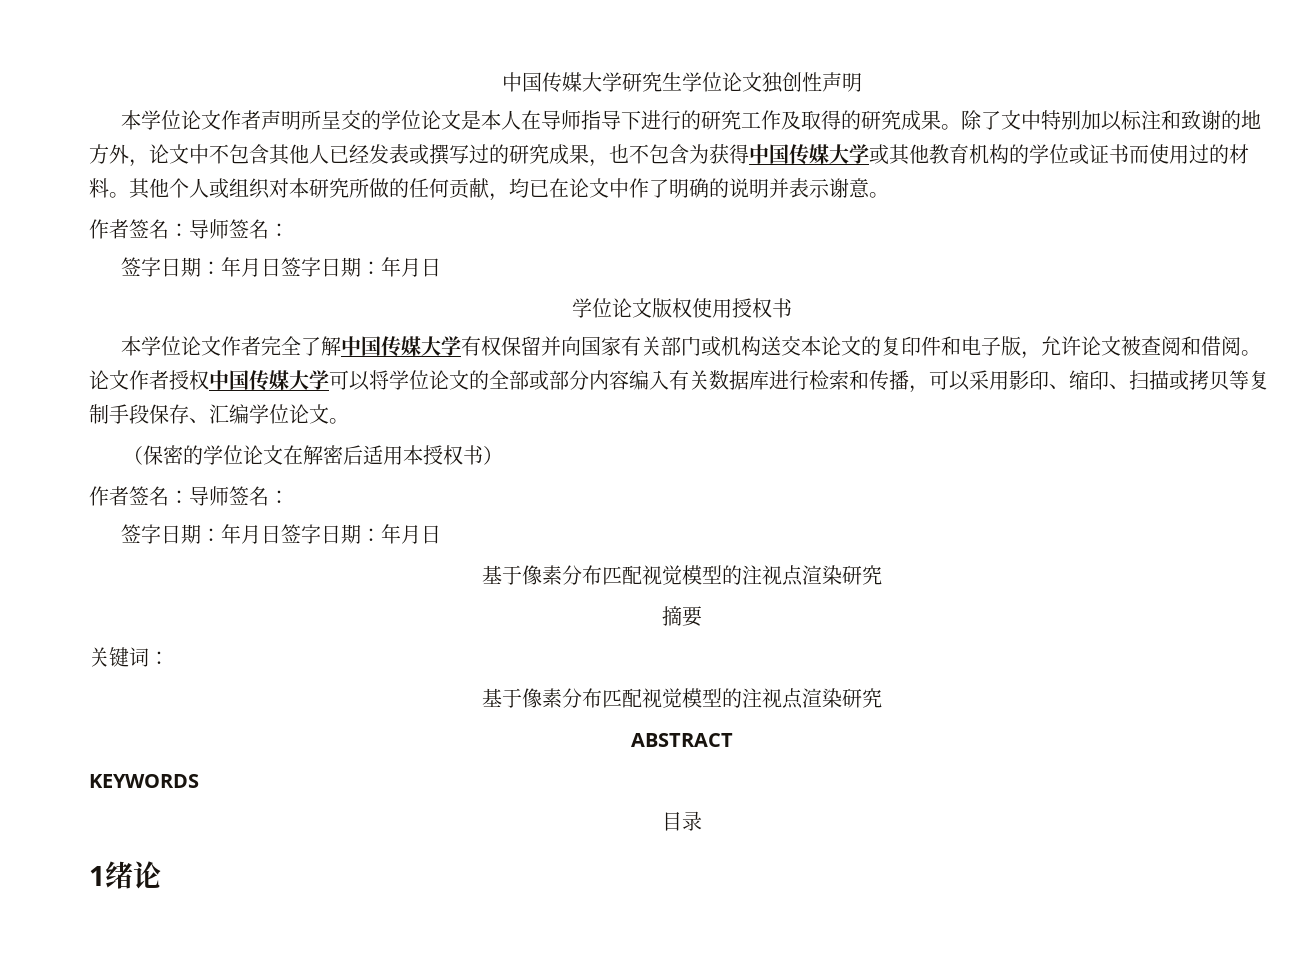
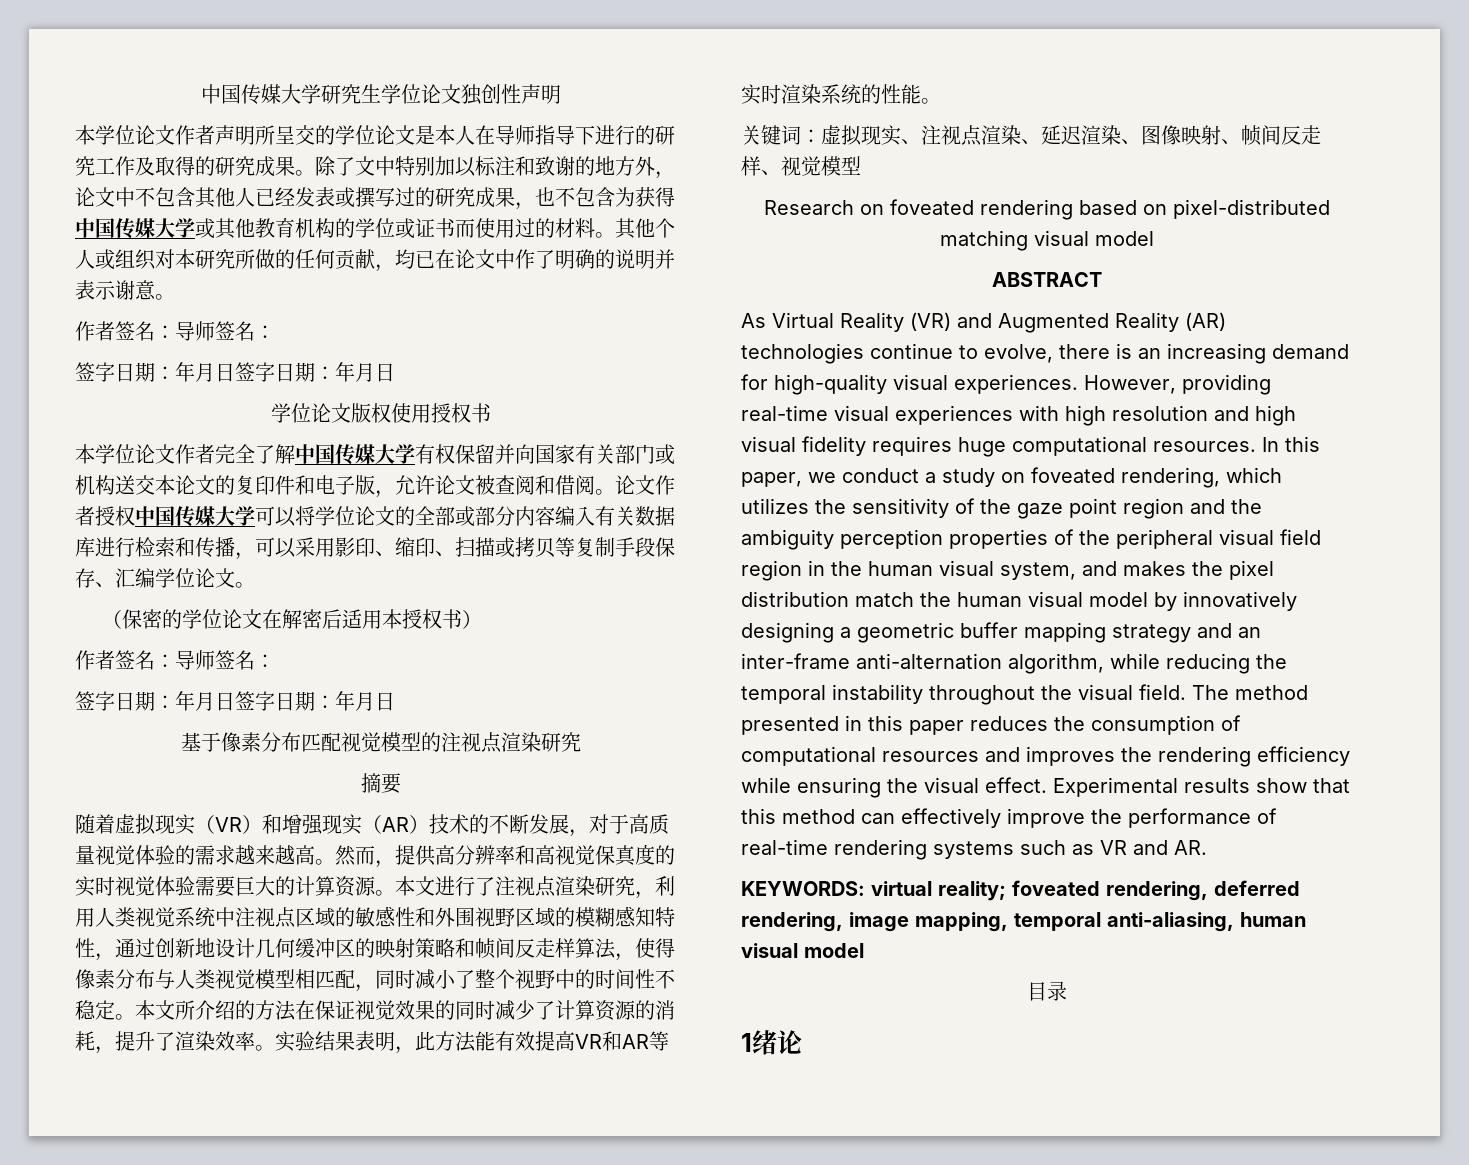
[89,647,169,667] [481,688,882,709] [630,733,733,747] [89,774,199,788] 关键词： // 基于像素分布匹配视觉模型的注视点渲染研究 // ABSTRACT // KEYWORDS -> [75,814,669,837] [75,844,675,868] [75,876,675,899] [75,906,675,928] [75,938,675,961] [75,969,675,992] [75,1000,675,1021] [75,1031,669,1054] [741,84,941,105] [741,125,1321,146] [741,156,861,176] [763,199,1330,220] [939,230,1154,251] [991,272,1102,287] [741,312,1226,333] [741,343,1349,364] [741,374,1271,395] [741,405,1296,426] [741,436,1320,457] [741,467,1282,488] [741,498,1262,519] [741,529,1321,550] [741,560,1274,581] [741,591,1297,611] [741,622,1261,643] [741,653,1287,674] [741,684,1308,705] [741,715,1241,735] [741,746,1350,767] [741,777,1350,798] [741,808,1277,828] [741,839,1207,860] [741,880,1300,901] [741,912,1306,932] [741,943,864,958] 随着虚拟现实（VR）和增强现实（AR）技术的不断发展，对于高质量视觉体验的需求越来越高。然而，提供高分辨率和高视觉保真度的实时视觉体验需要巨大的计算资源。本文进行了注视点渲染研究，利用人类视觉系统中注视点区域的敏感性和外围视野区域的模糊感知特性，通过创新地设计几何缓冲区的映射策略和帧间反走样算法，使得像素分布与人类视觉模型相匹配，同时减小了整个视野中的时间性不稳定。本文所介绍的方法在保证视觉效果的同时减少了计算资源的消耗，提升了渲染效率。实验结果表明，此方法能有效提高VR和AR等实时渲染系统的性能。 // 关键词：虚拟现实、注视点渲染、延迟渲染、图像映射、帧间反走样、视觉模型 // Research on foveated rendering based on pixel-distributed matching visual model // ABSTRACT // As Virtual Reality (VR) and Augmented Reality (AR) technologies continue to evolve, there is an increasing demand for high-quality visual experiences. However, providing real-time visual experiences with high resolution and high visual fidelity requires huge computational resources. In this paper, we conduct a study on foveated rendering, which utilizes the sensitivity of the gaze point region and the ambiguity perception properties of the peripheral visual field region in the human visual system, and makes the pixel distribution match the human visual model by innovatively designing a geometric buffer mapping strategy and an inter-frame anti-alternation algorithm, while reducing the temporal instability throughout the visual field. The method presented in this paper reduces the consumption of computational resources and improves the rendering efficiency while ensuring the visual effect. Experimental results show that this method can effectively improve the performance of real-time rendering systems such as VR and AR. // KEYWORDS: virtual reality; foveated rendering, deferred rendering, image mapping, temporal anti-aliasing, human visual model

